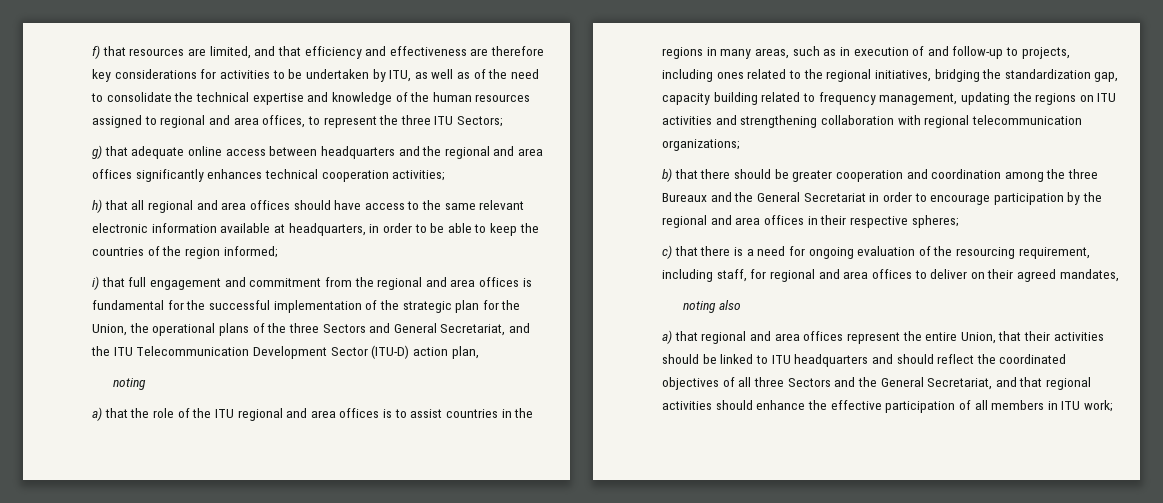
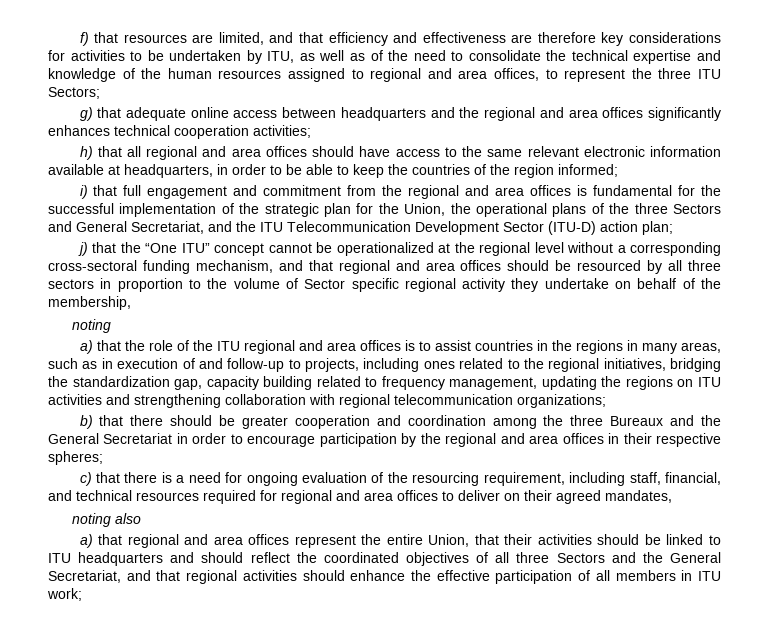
[451,346,479,359] plan, -> [642,221,673,235] [77,242,721,256] [48,260,722,274] [48,278,721,292] [48,296,131,310] plan; // j) that the “One ITU” concept cannot be operationalized at the regional level without a corresponding cross-sectoral funding mechanism, and that regional and area offices should be resourced by all three sectors in proportion to the volume of Sector specific regional activity they undertake on behalf of the membership,
(747, 275) none -> [665,472,722,485] [48,490,256,504] financial, and technical resources required

